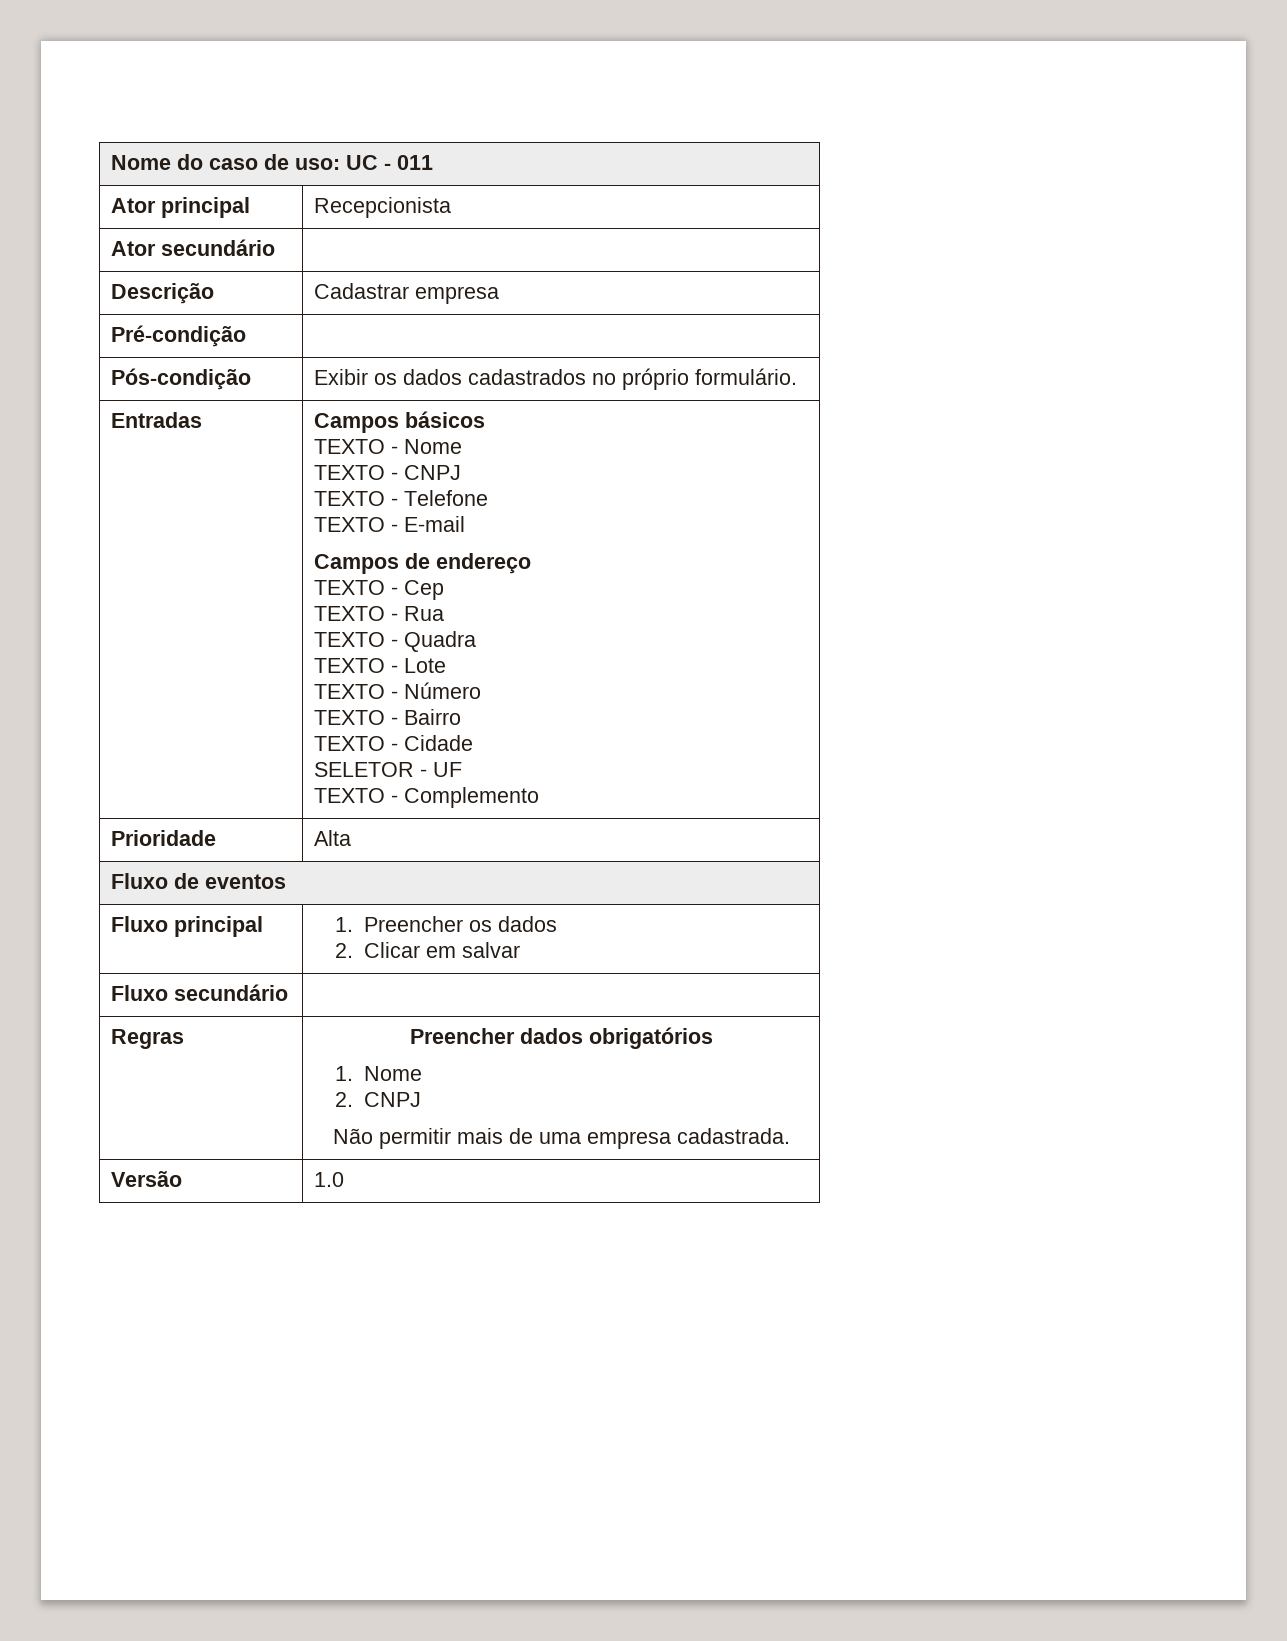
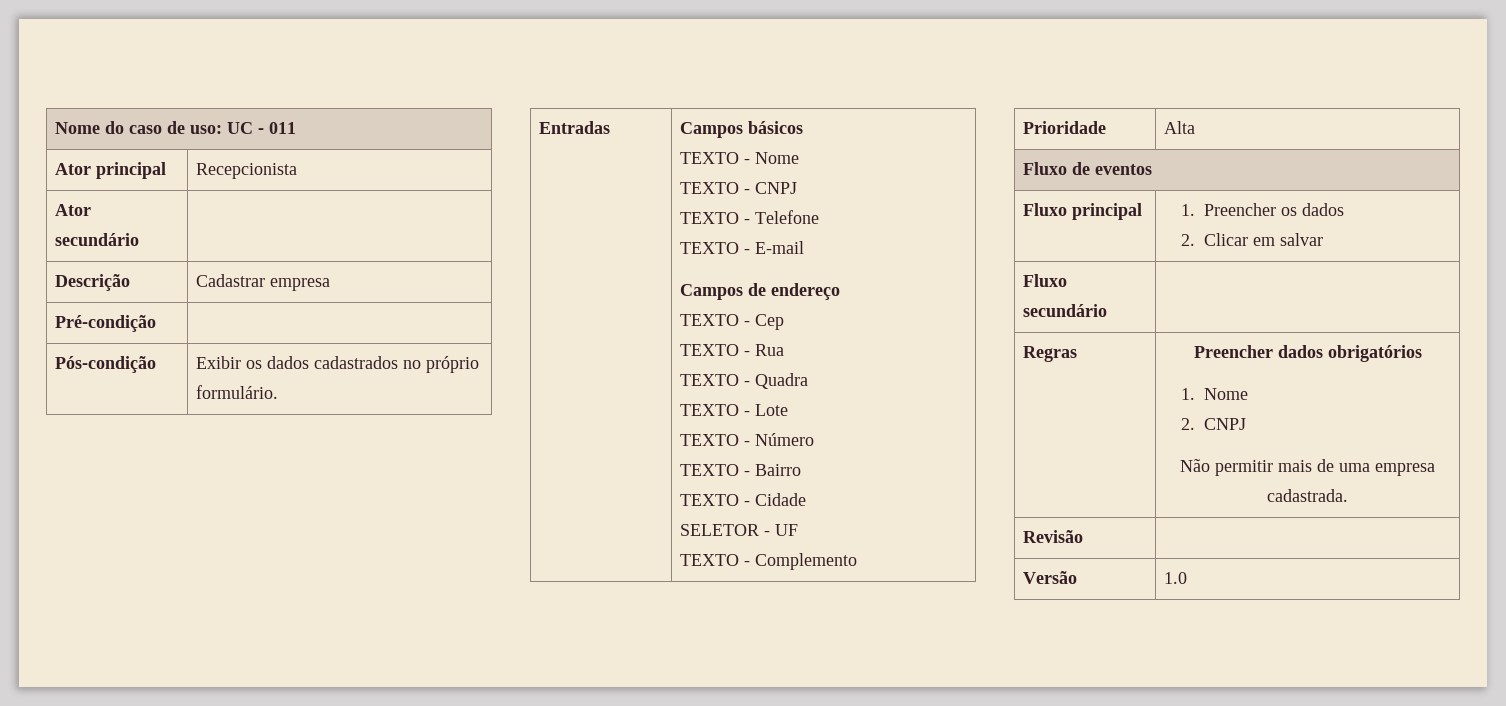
(790, 1136) none -> [1022,530,1083,543] // Revisão |

